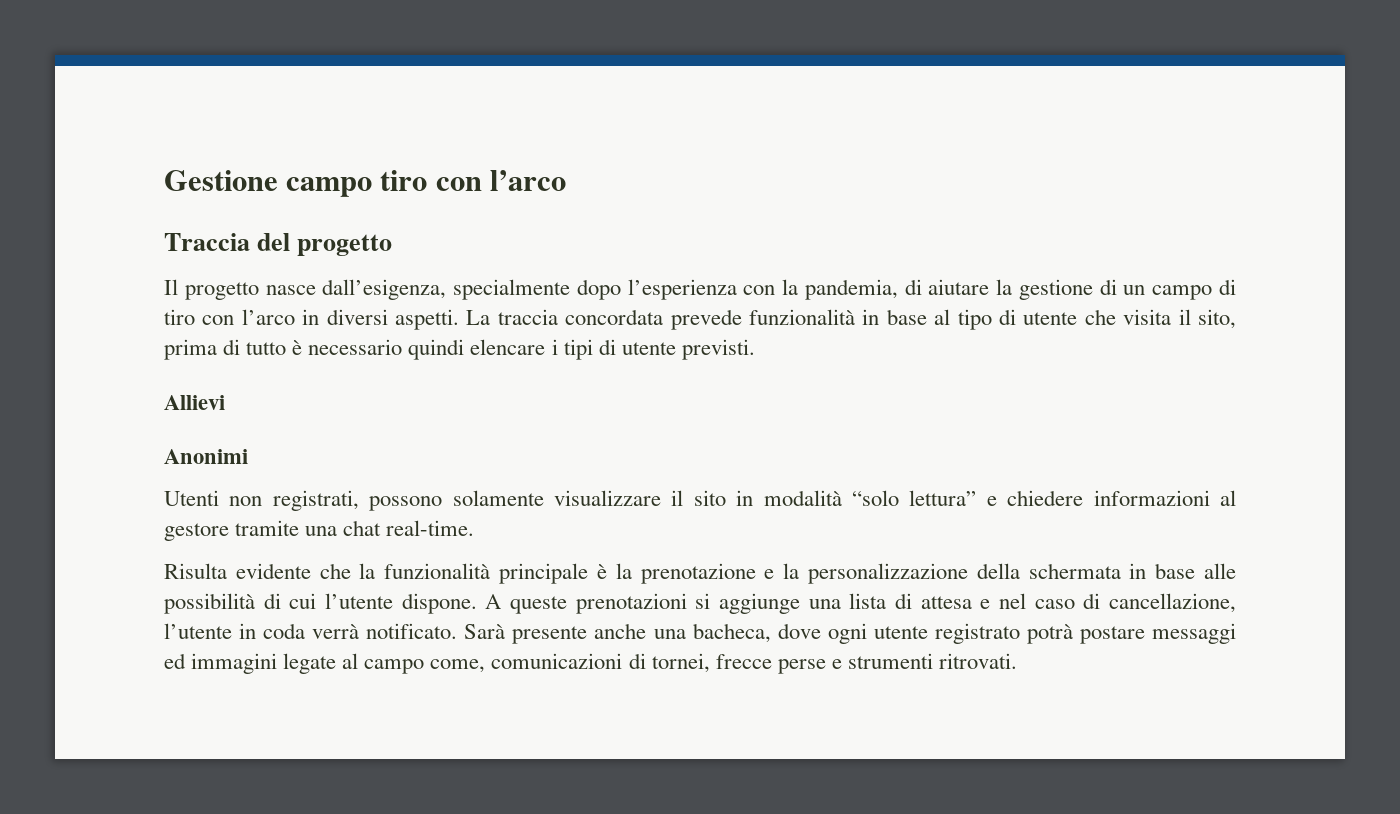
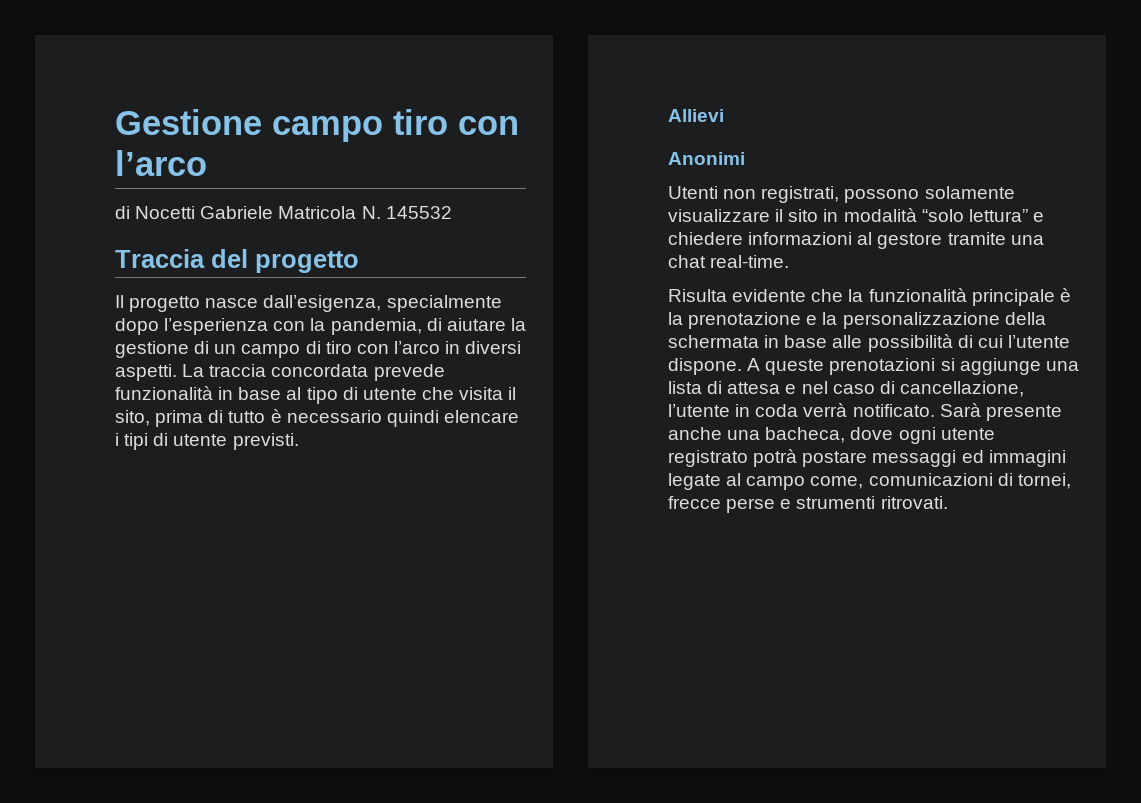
(566, 180) none -> [115,206,452,219] // di Nocetti Gabriele Matricola N. 145532

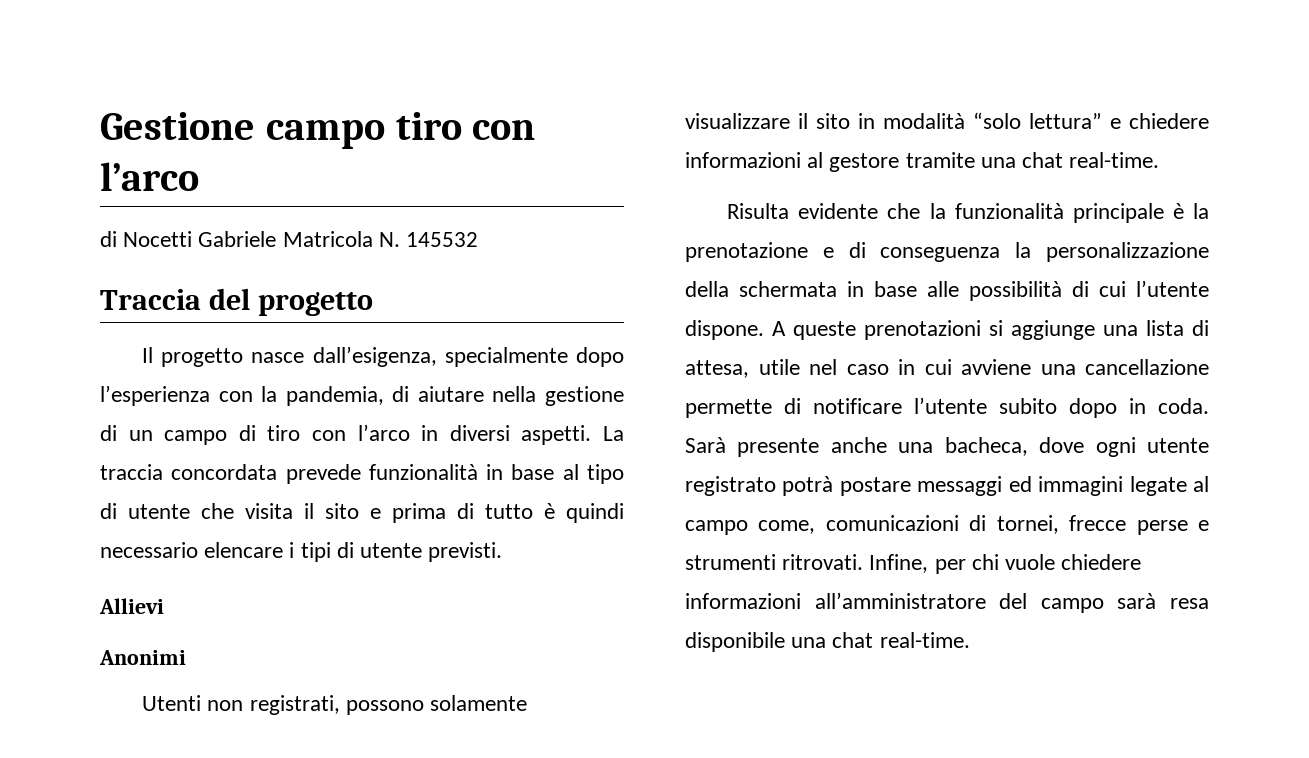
[510,318,526,331] la -> [492,386,537,402] nella
[115,410,150,426] sito, -> [325,503,381,519] sito e
[286,410,439,427] necessario quindi -> [566,503,624,523] [100,542,198,558] quindi necessario
(818, 320) none -> [848,242,1001,262] di conseguenza
[727,381,1024,397] [668,403,935,417] attesa e nel caso di cancellazione, l’utente in coda verrà notificato. -> [685,359,1209,378] [685,397,1209,418] attesa, utile nel caso in cui avviene una cancellazione permette di notificare l’utente subito dopo in coda.
(948, 502) none -> [869,554,1142,574] [685,592,1209,613] [685,632,970,652] Infine, per chi vuole chiedere informazioni all’amministratore del campo sarà resa disponibile una chat real-time.

